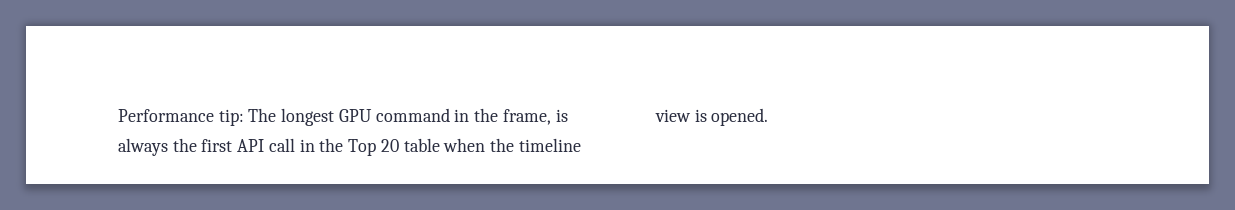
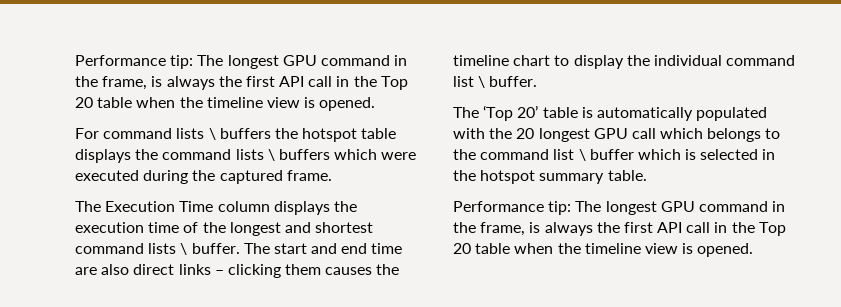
(769, 117) none -> [75,128,397,142] [75,149,417,163] [75,170,332,184] [75,201,357,215] [75,222,374,236] [75,243,403,255] [75,264,400,278] [453,55,796,69] [453,76,538,88] [453,105,768,121] [453,128,781,142] [453,149,776,161] [453,170,647,184] [453,201,786,215] [453,222,786,236] [453,243,754,257] // For command lists \ buffers the hotspot table displays the command lists \ buffers which were executed during the captured frame. // The Execution Time column displays the execution time of the longest and shortest command lists \ buffer. The start and end time are also direct links – clicking them causes the timeline chart to display the individual command list \ buffer. // The ‘Top 20’ table is automatically populated with the 20 longest GPU call which belongs to the command list \ buffer which is selected in the hotspot summary table. // Performance tip: The longest GPU command in the frame, is always the first API call in the Top 20 table when the timeline view is opened.

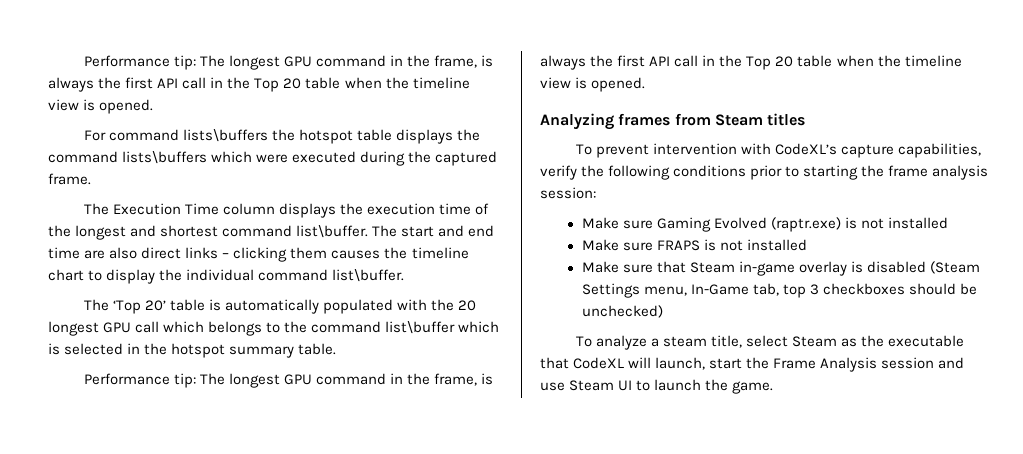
[176,128,271,140] lists \ buffers -> [182,129,268,142] lists\buffers
[235,149,330,161] lists \ buffers -> [122,151,208,164] lists\buffers
[148,243,240,255] lists \ buffer. -> [296,225,369,238] list\buffer.
[453,76,538,88] list \ buffer. -> [332,269,405,282] list\buffer.
[553,149,634,161] list \ buffer -> [385,321,456,334] list\buffer
(754, 250) none -> [540,113,806,130] [575,143,982,158] [540,165,989,180] [540,187,596,199] [581,217,948,232] [581,239,807,251] [581,261,981,276] [581,283,978,298] [581,305,663,318] [575,335,965,350] [540,357,965,372] [540,379,774,394] // Analyzing frames from Steam titles // To prevent intervention with CodeXL’s capture capabilities, verify the following conditions prior to starting the frame analysis session: // Make sure Gaming Evolved (raptr.exe) is not installed // Make sure FRAPS is not installed // Make sure that Steam in-game overlay is disabled (Steam Settings menu, In-Game tab, top 3 checkboxes should be unchecked) // To analyze a steam title, select Steam as the executable that CodeXL will launch, start the Frame Analysis session and use Steam UI to launch the game.

